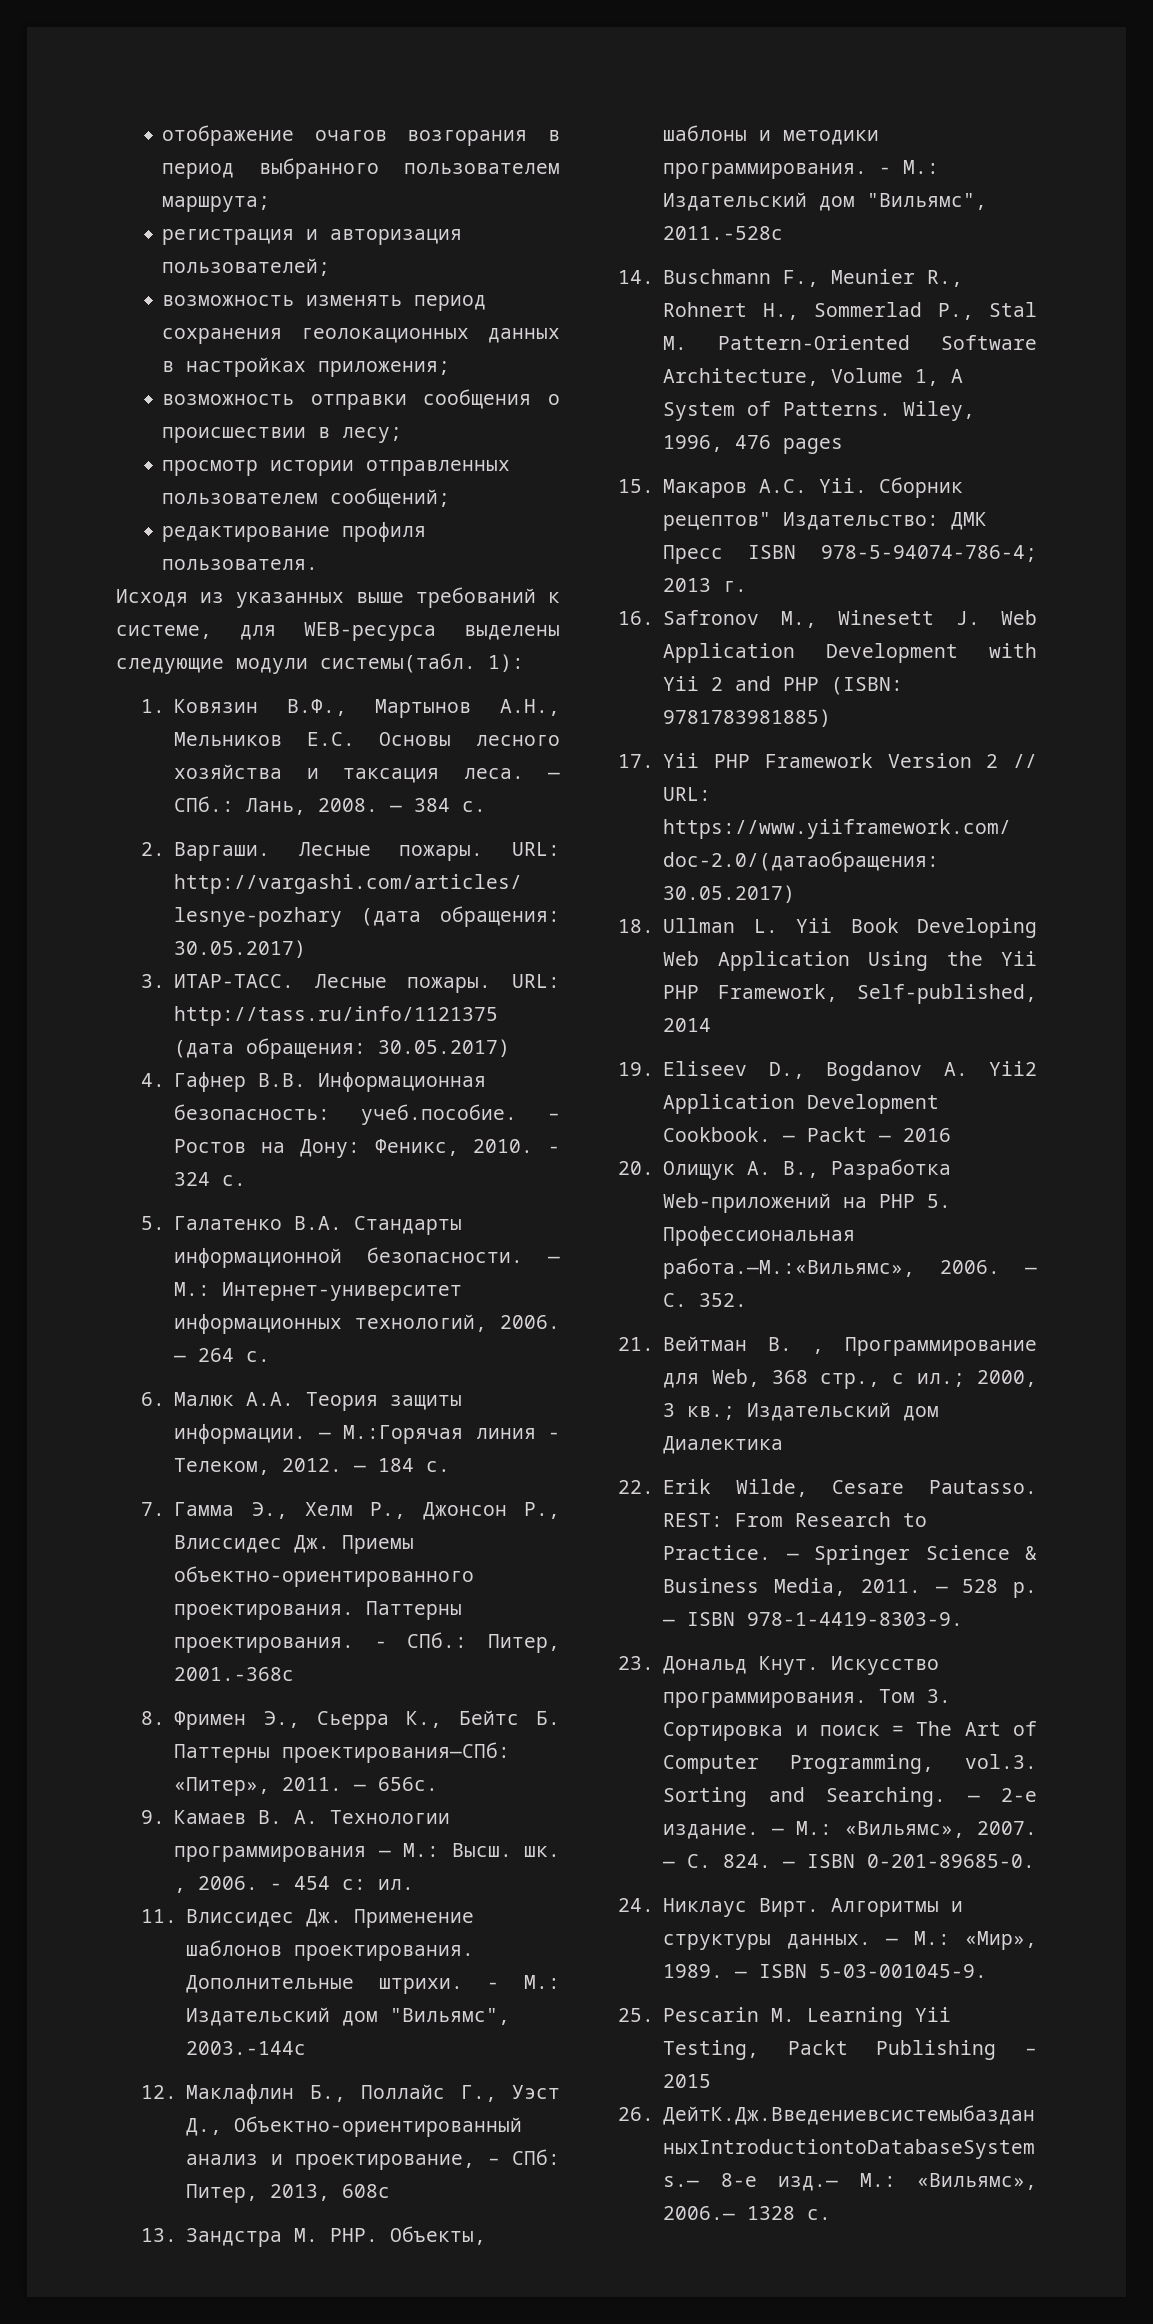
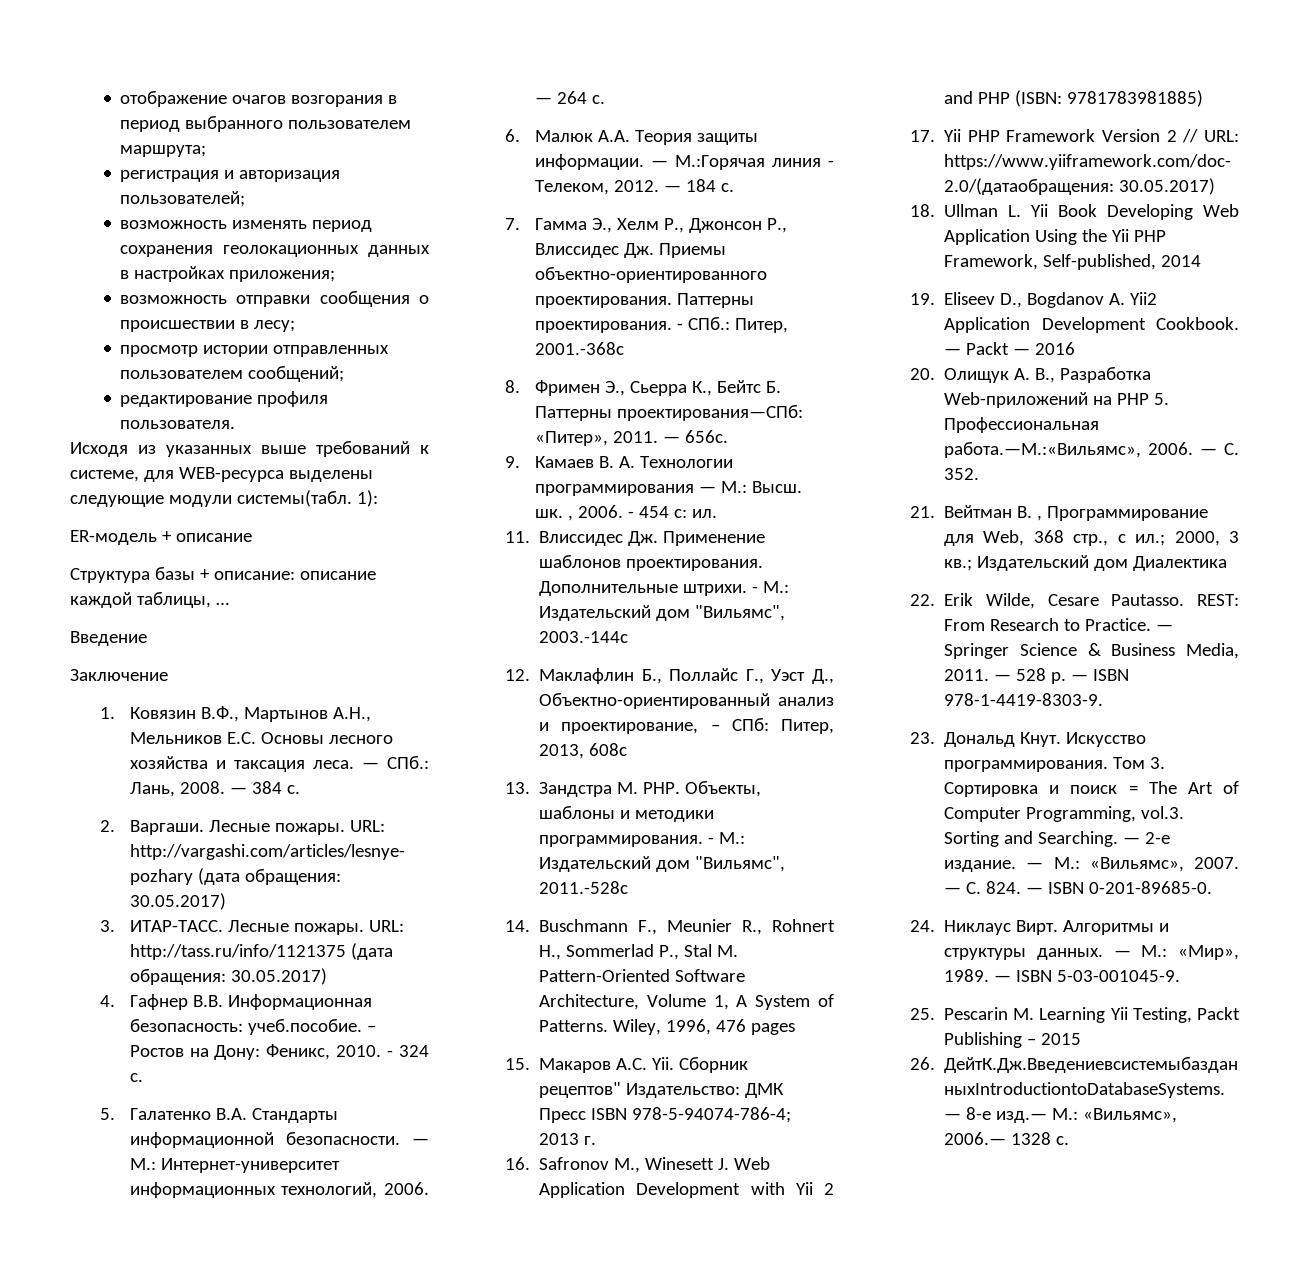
(524, 663) none -> [70,530,252,545] [70,567,376,583] [70,592,229,608] [70,631,147,646] [70,669,168,681] // ER-модель + описание // Структура базы + описание: описание каждой таблицы, … // Введение // Заключение

